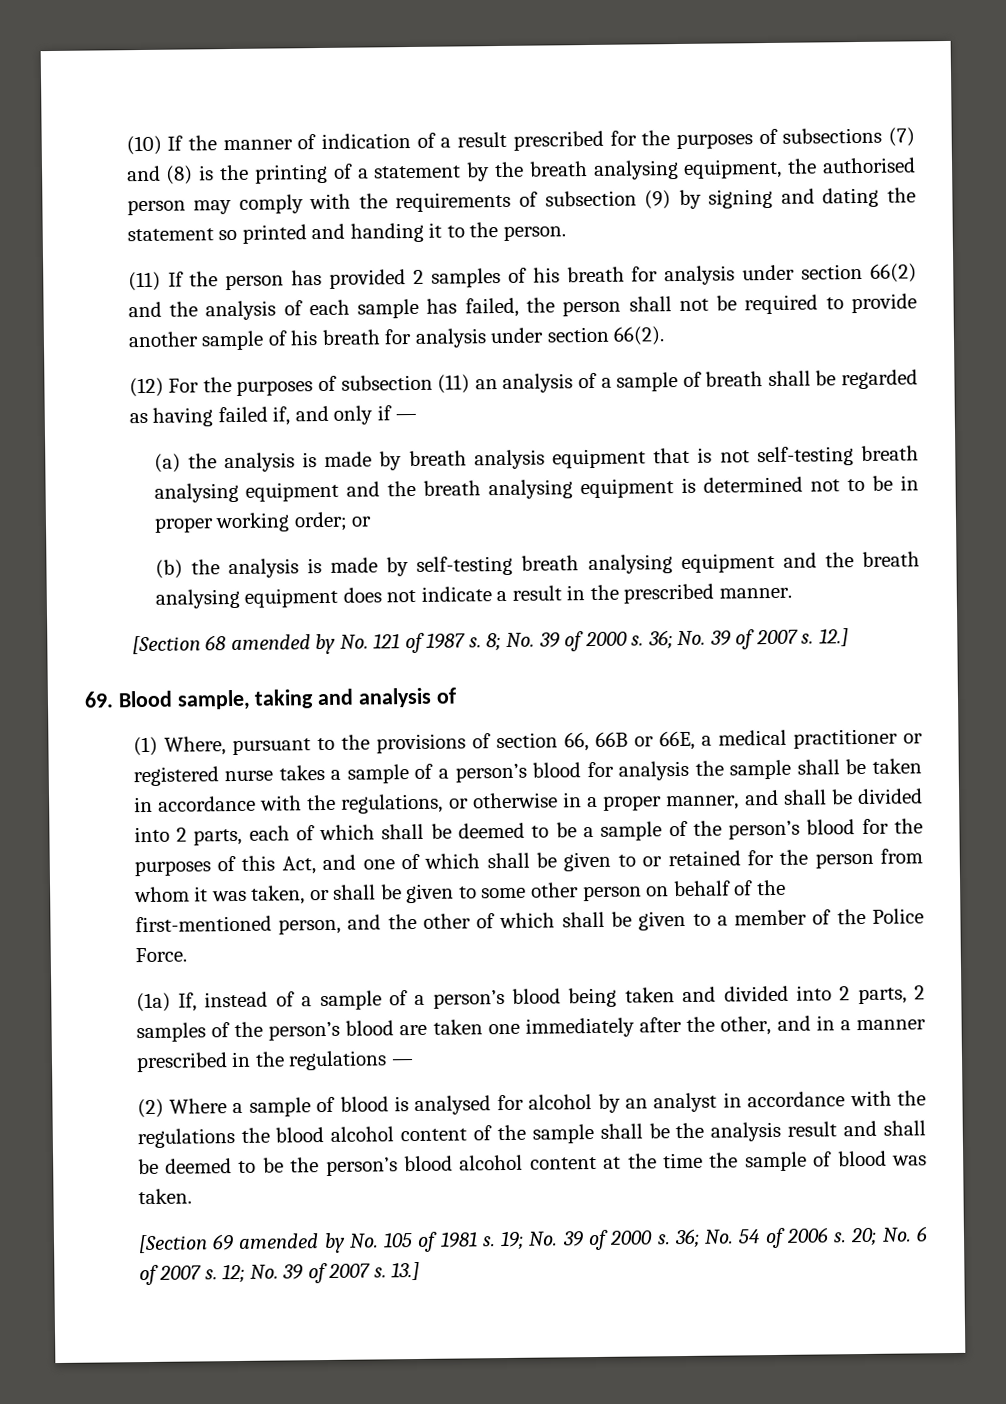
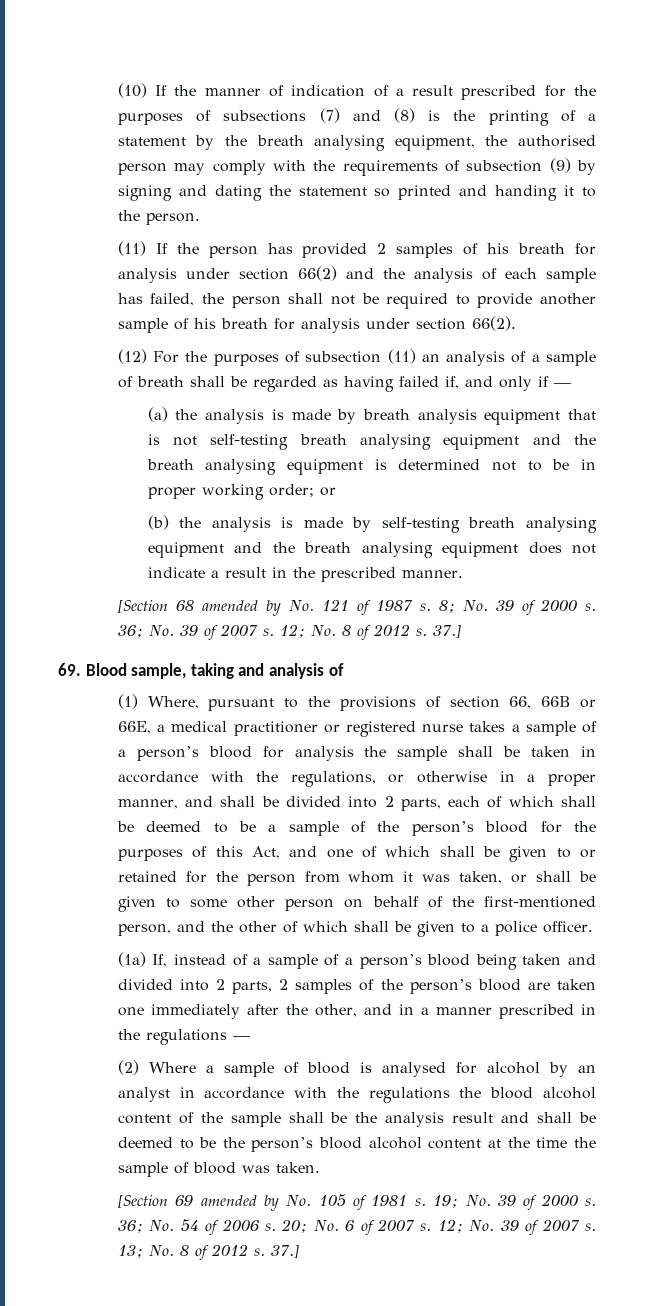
[818,628,849,647] 12.] -> [279,624,461,640] 12; No. 8 of 2012 s. 37.]
[734,908,924,926] [134,947,187,963] member of the Police Force. -> [494,921,593,936] police officer.
[391,1261,421,1281] 13.] -> [117,1244,299,1260] 13; No. 8 of 2012 s. 37.]

